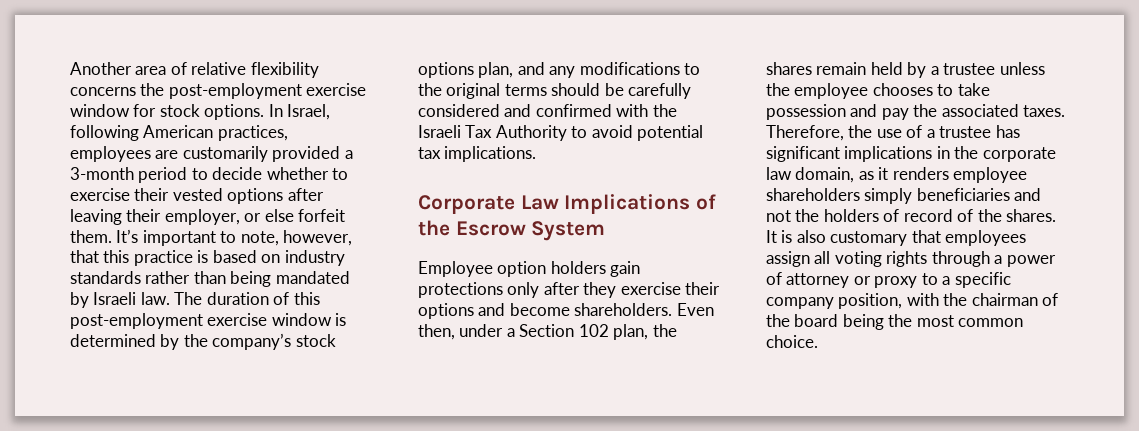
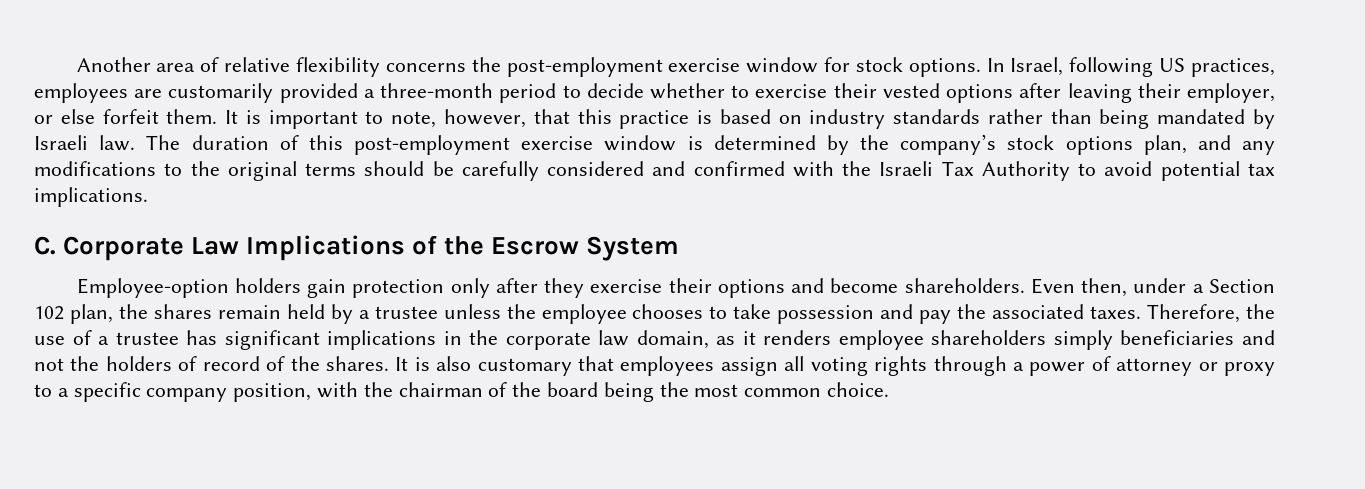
[143,125,214,138] American -> [1159,58,1186,72] US
[70,167,134,180] 3-month -> [380,83,494,98] three-month
[116,229,139,243] It’s -> [225,110,261,124] It is
(537, 154) none -> [34,236,56,255] C.
[418,261,547,277] Employee option -> [76,278,229,298] Employee-option
[418,282,503,298] protections -> [352,279,445,298] protection

